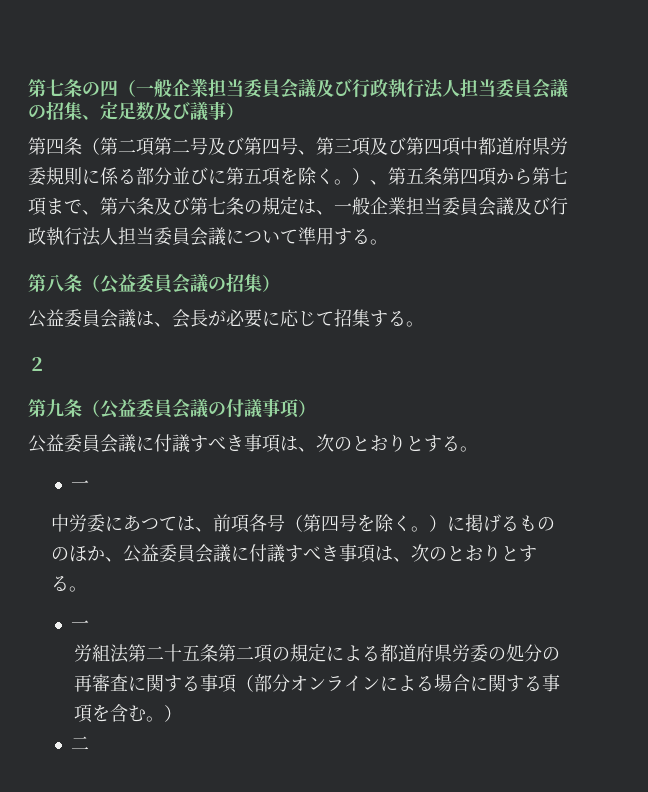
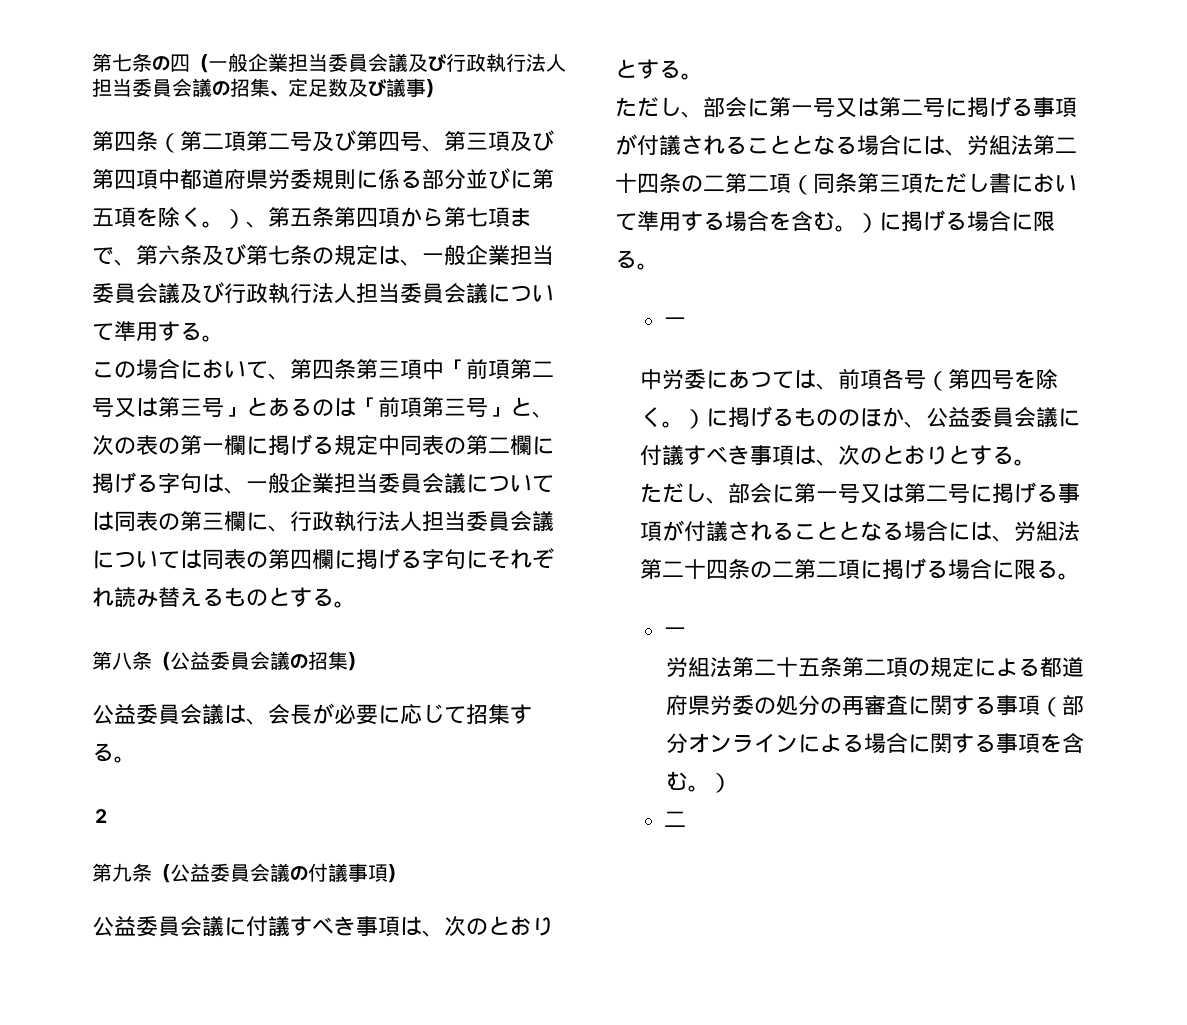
(388, 242) none -> [92,358,554,380] [92,396,554,418] [92,434,554,456] [92,472,554,494] [92,511,554,532] [92,548,554,570] [92,587,356,608] // この場合において、第四条第三項中「前項第二号又は第三号」とあるのは「前項第三号」と、次の表の第一欄に掲げる規定中同表の第二欄に掲げる字句は、一般企業担当委員会議については同表の第三欄に、行政執行法人担当委員会議については同表の第四欄に掲げる字句にそれぞれ読み替えるものとする。
(478, 449) none -> [615,96,1077,118] [615,134,1077,156] [615,173,1077,195] [615,210,1055,233] [615,250,659,270] // ただし、部会に第一号又は第二号に掲げる事項が付議されることとなる場合には、労組法第二十四条の二第二項（同条第三項ただし書において準用する場合を含む。）に掲げる場合に限る。
(88, 589) none -> [640,482,1081,504] [640,520,1081,542] [640,558,1081,580] // ただし、部会に第一号又は第二号に掲げる事項が付議されることとなる場合には、労組法第二十四条の二第二項に掲げる場合に限る。

